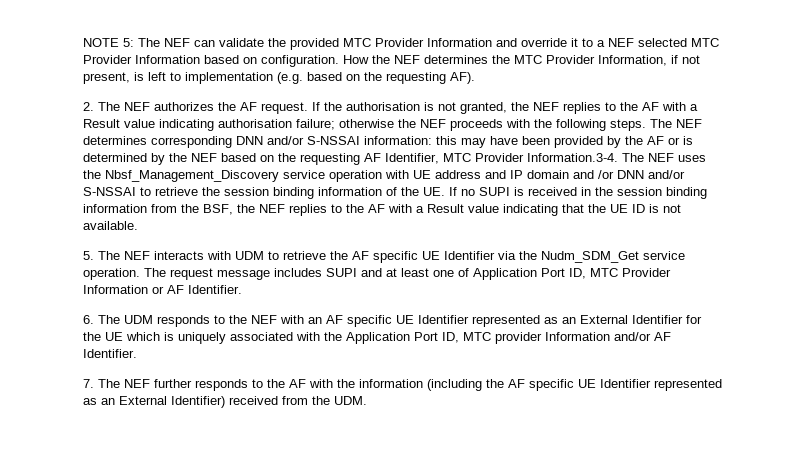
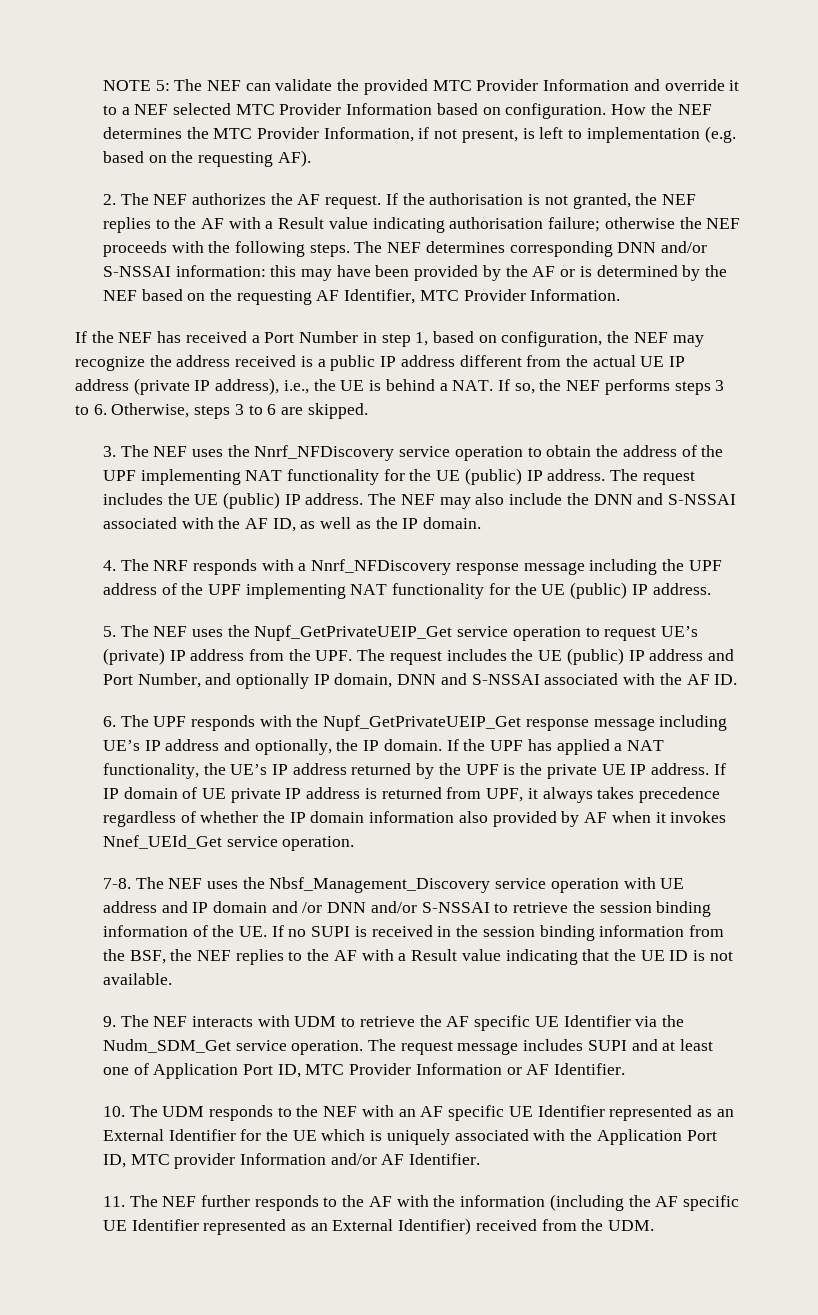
[526,153,618,162] Information.3-4. -> [530,289,621,301] [75,331,704,347] [75,355,686,371] [75,378,725,395] [75,403,368,419] [102,445,724,461] [102,468,695,485] [102,492,737,509] [102,517,482,532] [102,559,722,575] [102,582,711,599] [102,625,699,641] [102,648,735,665] [102,673,738,689] [102,715,728,731] [102,739,665,755] [102,763,726,779] [102,787,721,803] [102,811,727,827] [102,835,355,851] [102,878,131,889] Information. // If the NEF has received a Port Number in step 1, based on configuration, the NEF may recognize the address received is a public IP address different from the actual UE IP address (private IP address), i.e., the UE is behind a NAT. If so, the NEF performs steps 3 to 6. Otherwise, steps 3 to 6 are skipped. // 3. The NEF uses the Nnrf_NFDiscovery service operation to obtain the address of the UPF implementing NAT functionality for the UE (public) IP address. The request includes the UE (public) IP address. The NEF may also include the DNN and S-NSSAI associated with the AF ID, as well as the IP domain. // 4. The NRF responds with a Nnrf_NFDiscovery response message including the UPF address of the UPF implementing NAT functionality for the UE (public) IP address. // 5. The NEF uses the Nupf_GetPrivateUEIP_Get service operation to request UE’s (private) IP address from the UPF. The request includes the UE (public) IP address and Port Number, and optionally IP domain, DNN and S-NSSAI associated with the AF ID. // 6. The UPF responds with the Nupf_GetPrivateUEIP_Get response message including UE’s IP address and optionally, the IP domain. If the UPF has applied a NAT functionality, the UE’s IP address returned by the UPF is the private UE IP address. If IP domain of UE private IP address is returned from UPF, it always takes precedence regardless of whether the IP domain information also provided by AF when it invokes Nnef_UEId_Get service operation. // 7-8.
[82,251,94,260] 5. -> [102,1016,116,1027] 9.
[82,315,94,324] 6. -> [102,1106,125,1117] 10.
[82,379,94,388] 7. -> [102,1196,125,1207] 11.

